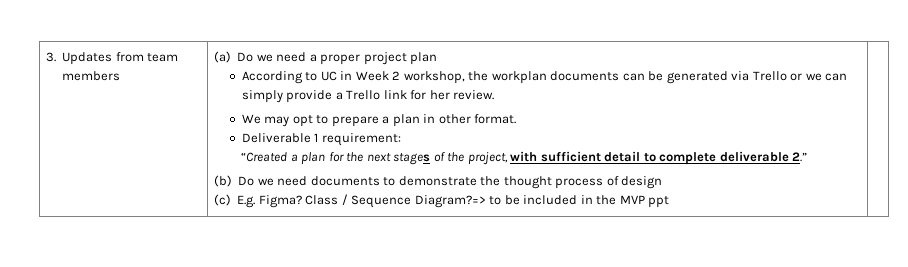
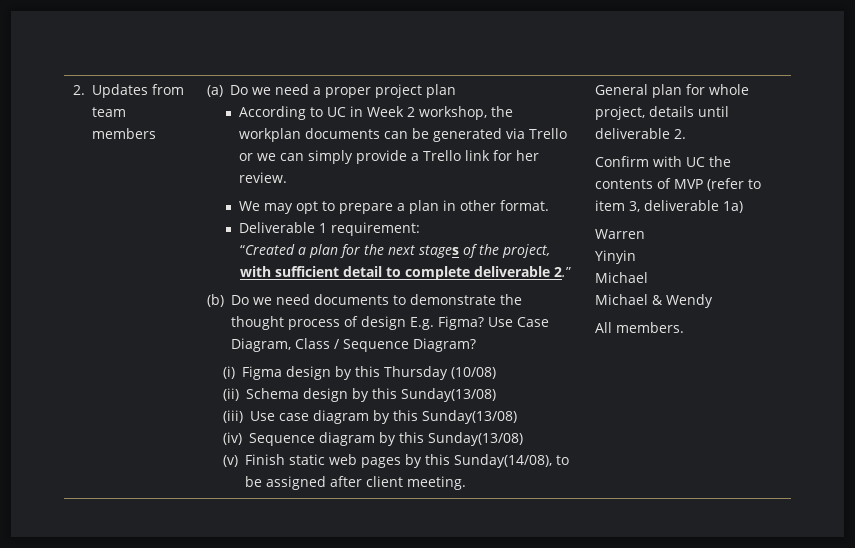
[45,52,56,62] 3. -> [72,85,85,95] 2.
[213,194,231,206] // (c) -> (406, 323) none
[305,194,670,208] Class / Sequence Diagram?=> to be included in the MVP ppt | -> [487,317,549,327] [230,338,476,352] [223,366,497,380] [223,388,497,402] [223,410,518,424] [223,432,524,446] [223,454,570,468] [245,476,467,490] [594,84,749,98] [594,106,729,120] [594,128,686,139] [594,156,731,167] [594,178,761,191] [594,200,743,213] [594,229,645,239] [594,250,636,264] [594,272,648,283] [594,294,713,308] [594,322,684,333] Use Case Diagram, Class / Sequence Diagram? // (i) Figma design by this Thursday (10/08) // (ii) Schema design by this Sunday(13/08) // (iii) Use case diagram by this Sunday(13/08) // (iv) Sequence diagram by this Sunday(13/08) // (v) Finish static web pages by this Sunday(14/08), to be assigned after client meeting. | General plan for whole project, details until deliverable 2. // Confirm with UC the contents of MVP (refer to item 3, deliverable 1a) // Warren // Yinyin // Michael // Michael & Wendy // All members.

